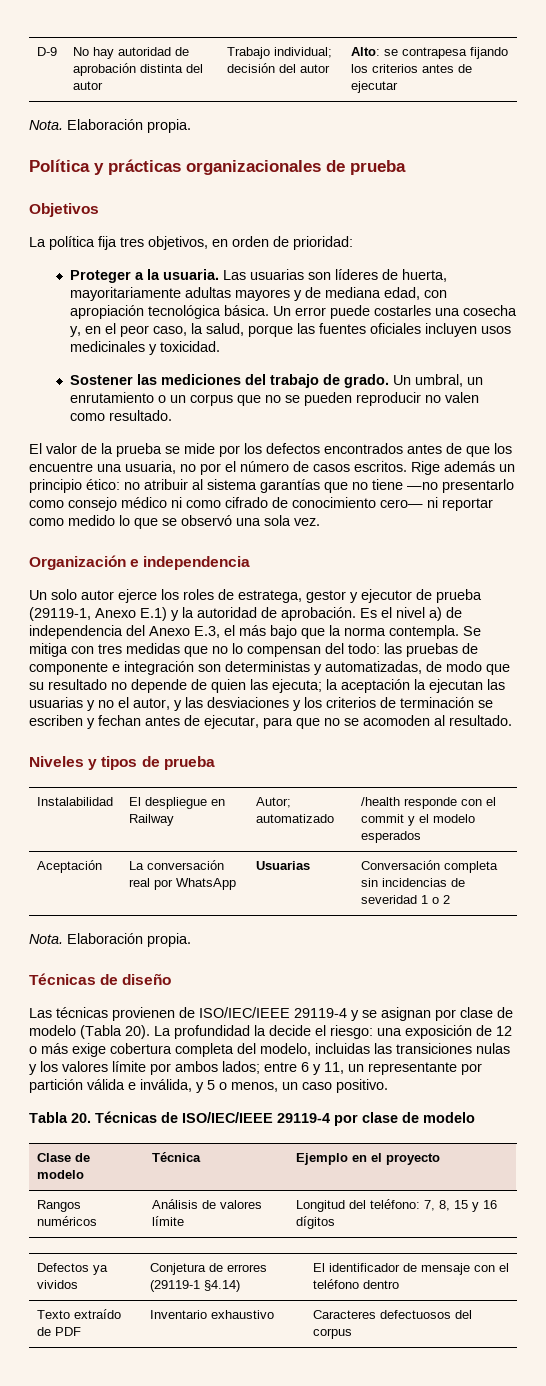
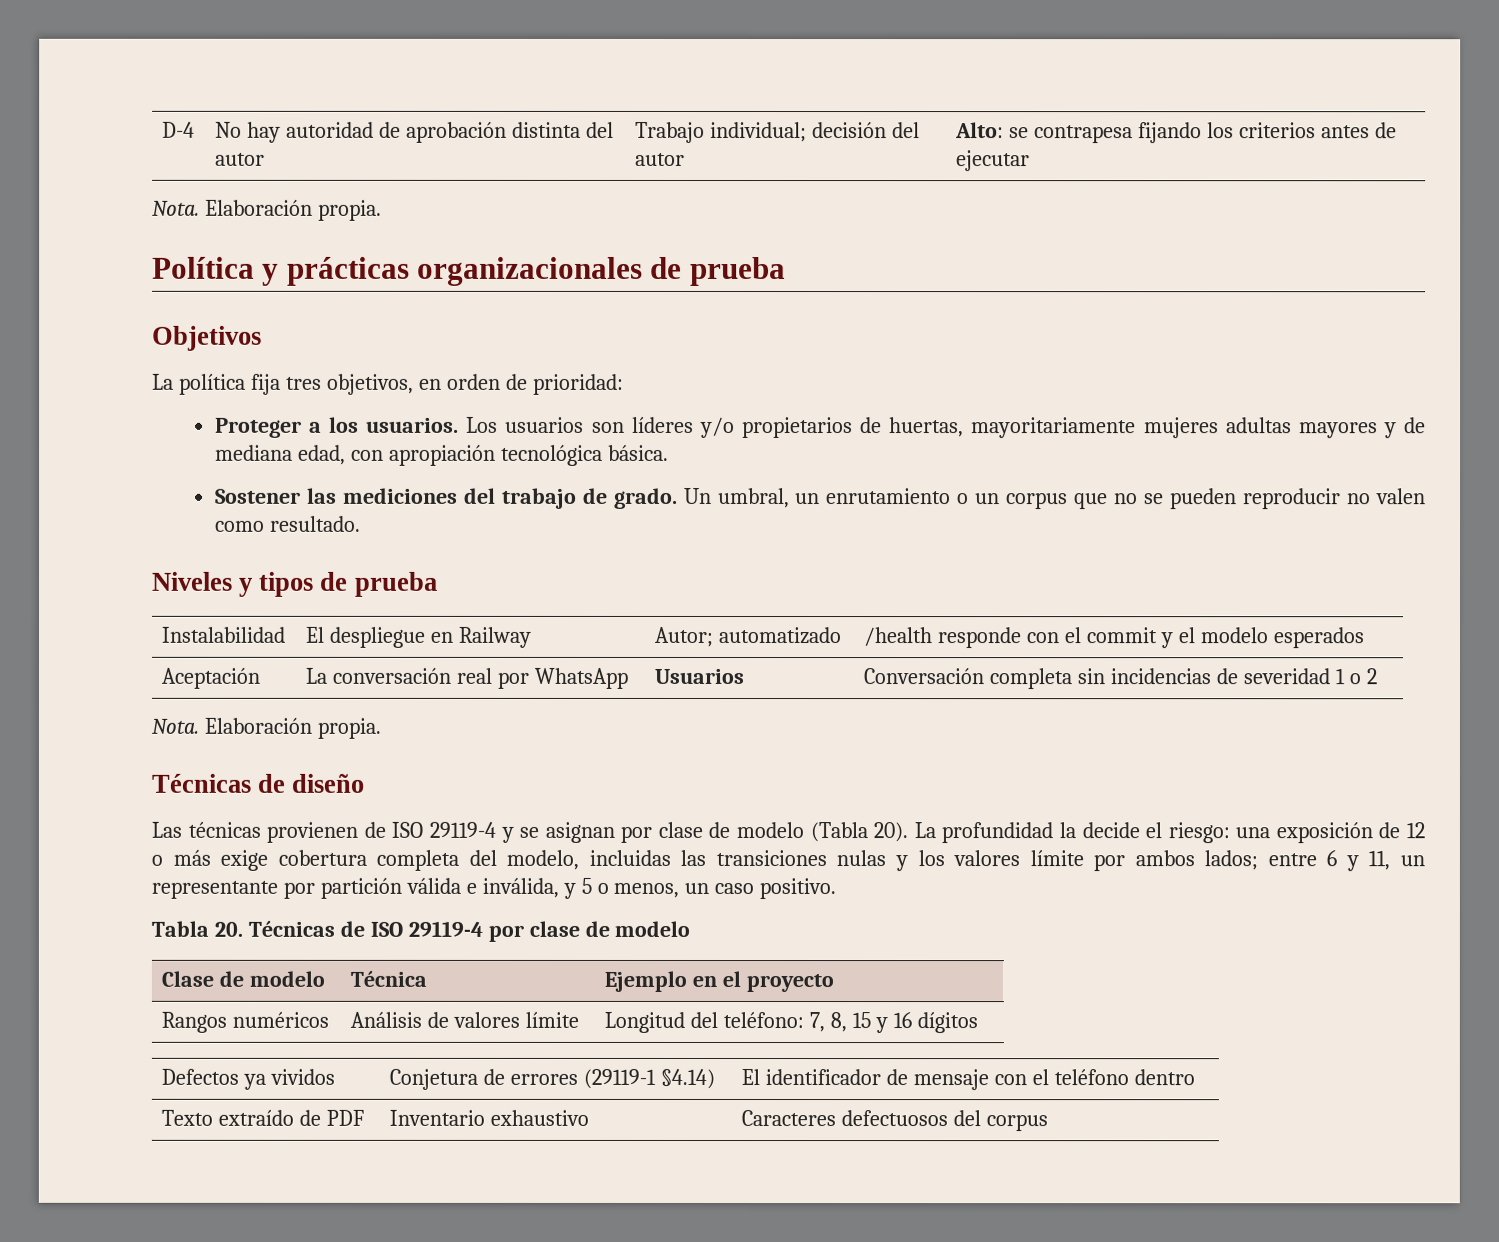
[36,47,57,56] D-9 -> [162,121,196,138] D-4
[147,269,448,282] [70,287,182,301] la usuaria. Las usuarias son líderes de huerta, mayoritariamente -> [329,416,1219,439] los usuarios. Los usuarios son líderes y/o propietarios de huertas, mayoritariamente mujeres
[273,305,518,319] [70,323,512,337] [70,341,221,355] Un error puede costarles una cosecha y, en el peor caso, la salud, porque las fuentes oficiales incluyen usos medicinales y toxicidad. -> (669, 452) none
[29,443,512,457] [29,461,515,475] [29,479,514,493] [29,497,493,511] [29,515,320,529] [29,555,251,570] [29,589,482,603] [29,607,462,621] [29,625,481,639] [29,643,478,657] [29,661,510,675] [29,679,505,693] [29,697,493,711] [29,715,512,729] // El valor de la prueba se mide por los defectos encontrados antes de que los encuentre una usuaria, no por el número de casos escritos. Rige además un principio ético: no atribuir al sistema garantías que no tiene —no presentarlo como consejo médico ni como cifrado de conocimiento cero— ni reportar como medido lo que se observó una sola vez. // Organización e independencia // Un solo autor ejerce los roles de estratega, gestor y ejecutor de prueba (29119-1, Anexo E.1) y la autoridad de aprobación. Es el nivel a) de independencia del Anexo E.3, el más bajo que la norma contempla. Se mitiga con tres medidas que no lo compensan del todo: las pruebas de componente e integración son deterministas y automatizadas, de modo que su resultado no depende de quien las ejecuta; la aceptación la ejecutan las usuarias y no el autor, y las desviaciones y los criterios de terminación se escriben y fechan antes de ejecutar, para que no se acomoden al resultado. -> (361, 523) none
[255,861,310,870] Usuarias -> [654,668,745,684] Usuarios
[199,1007,290,1018] ISO/IEC/IEEE -> [391,821,424,838] ISO
[182,1112,273,1123] ISO/IEC/IEEE -> [369,921,403,937] ISO

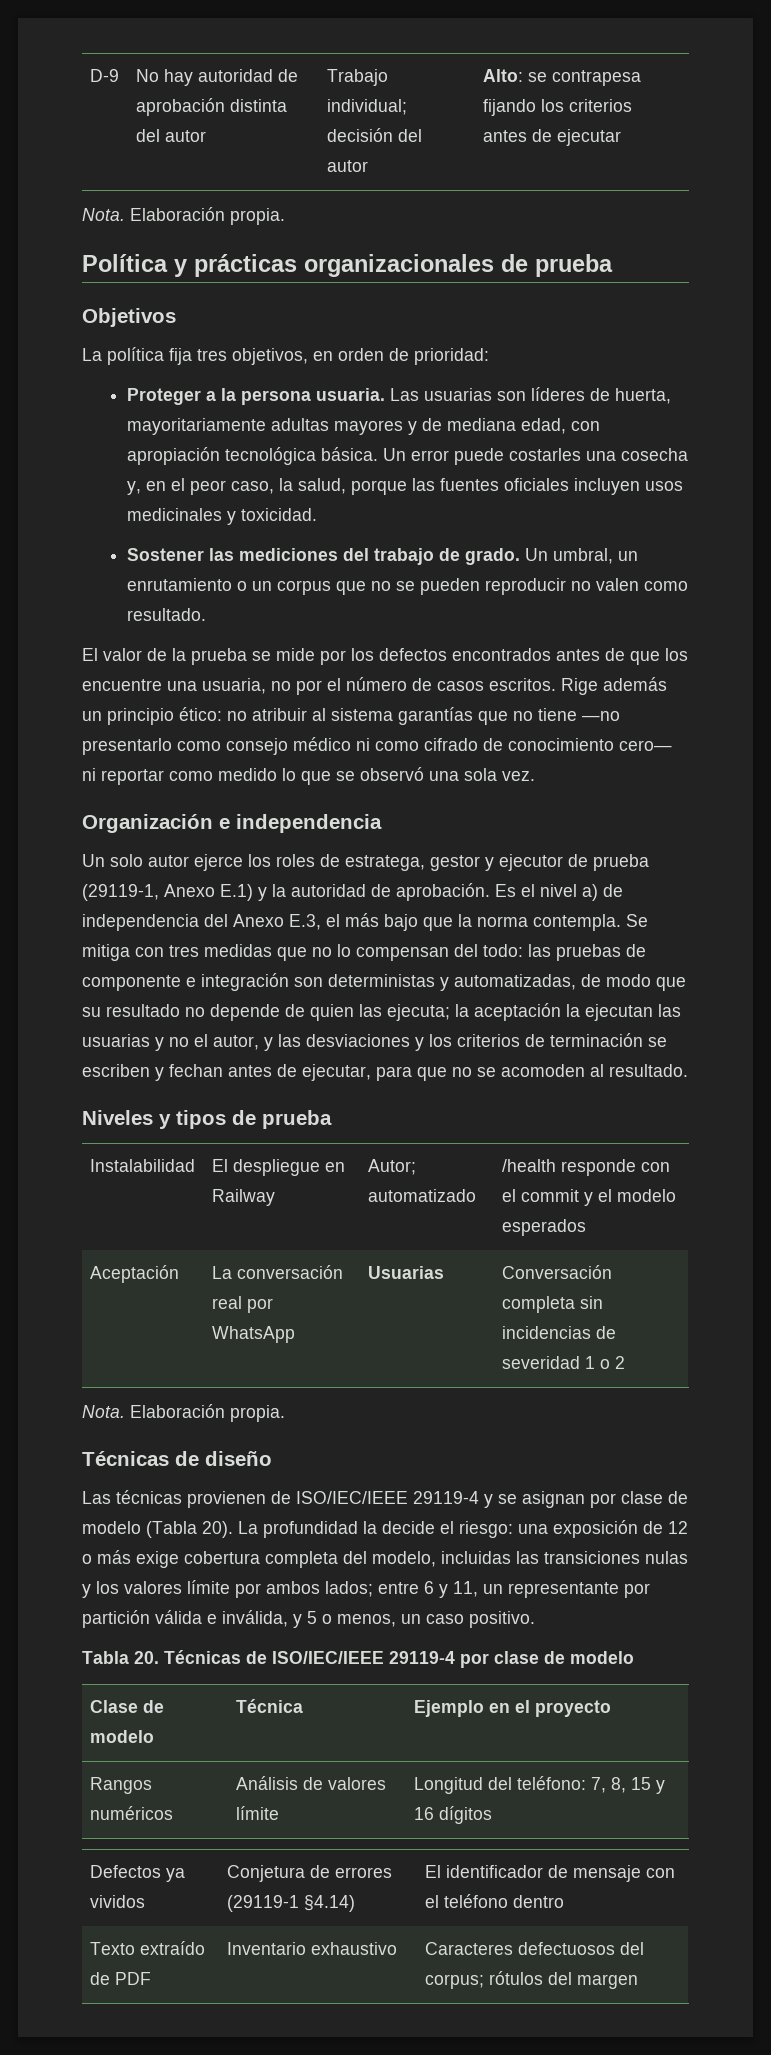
[162,121,196,138] D-4 -> [90,69,120,82] D-9
[329,416,1219,439] los usuarios. Los usuarios son líderes y/o propietarios de huertas, mayoritariamente mujeres -> [221,387,672,405] [127,418,267,435] la persona usuaria. Las usuarias son líderes de huerta, mayoritariamente
(669, 452) none -> [383,448,689,465] [127,478,684,495] [127,508,318,525] Un error puede costarles una cosecha y, en el peor caso, la salud, porque las fuentes oficiales incluyen usos medicinales y toxicidad.
(361, 523) none -> [82,648,688,665] [82,677,667,695] [82,707,620,725] [82,737,672,755] [82,767,535,785] [82,814,382,833] [82,854,649,871] [82,883,623,901] [82,913,648,931] [82,944,646,961] [82,973,686,991] [82,1003,681,1021] [82,1033,667,1051] [82,1064,688,1081] // El valor de la prueba se mide por los defectos encontrados antes de que los encuentre una usuaria, no por el número de casos escritos. Rige además un principio ético: no atribuir al sistema garantías que no tiene —no presentarlo como consejo médico ni como cifrado de conocimiento cero— ni reportar como medido lo que se observó una sola vez. // Organización e independencia // Un solo autor ejerce los roles de estratega, gestor y ejecutor de prueba (29119-1, Anexo E.1) y la autoridad de aprobación. Es el nivel a) de independencia del Anexo E.3, el más bajo que la norma contempla. Se mitiga con tres medidas que no lo compensan del todo: las pruebas de componente e integración son deterministas y automatizadas, de modo que su resultado no depende de quien las ejecuta; la aceptación la ejecutan las usuarias y no el autor, y las desviaciones y los criterios de terminación se escriben y fechan antes de ejecutar, para que no se acomoden al resultado.
[654,668,745,684] Usuarios -> [368,1266,445,1279] Usuarias
[391,821,424,838] ISO -> [296,1491,408,1504] ISO/IEC/IEEE
[369,921,403,937] ISO -> [272,1651,384,1664] ISO/IEC/IEEE
[985,1114,1048,1132] corpus -> [425,1971,639,1989] corpus; rótulos del margen

